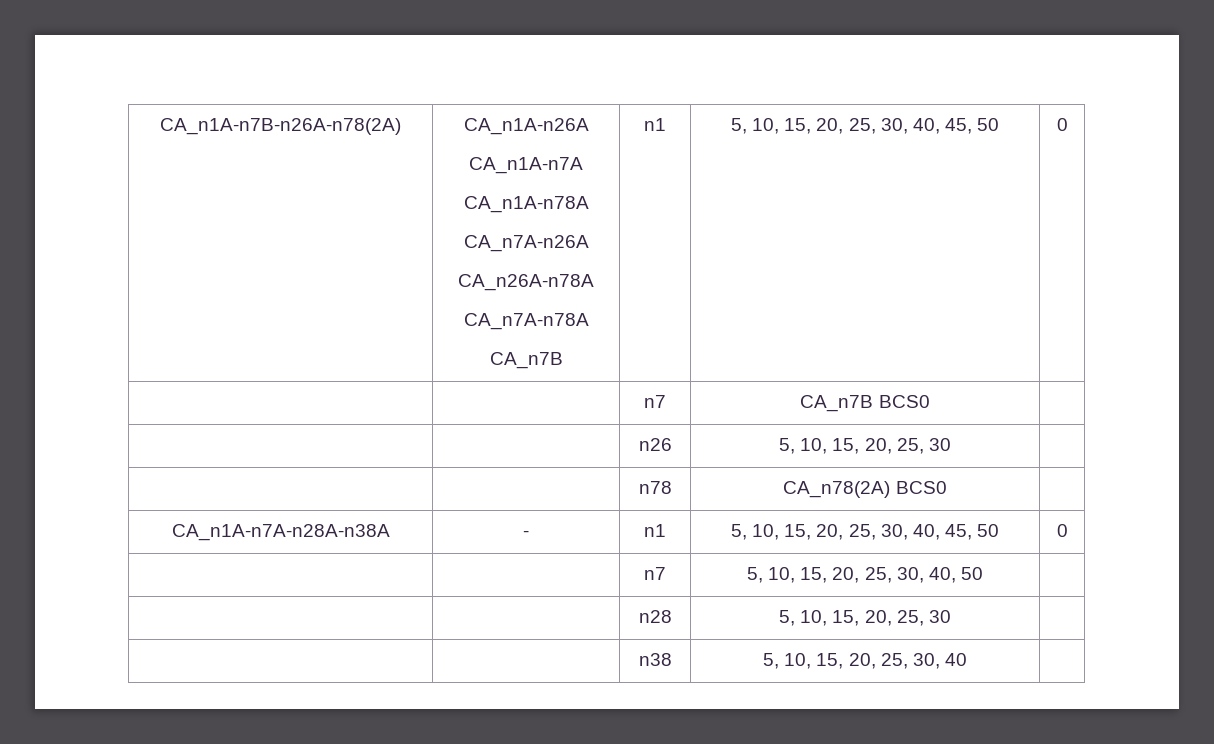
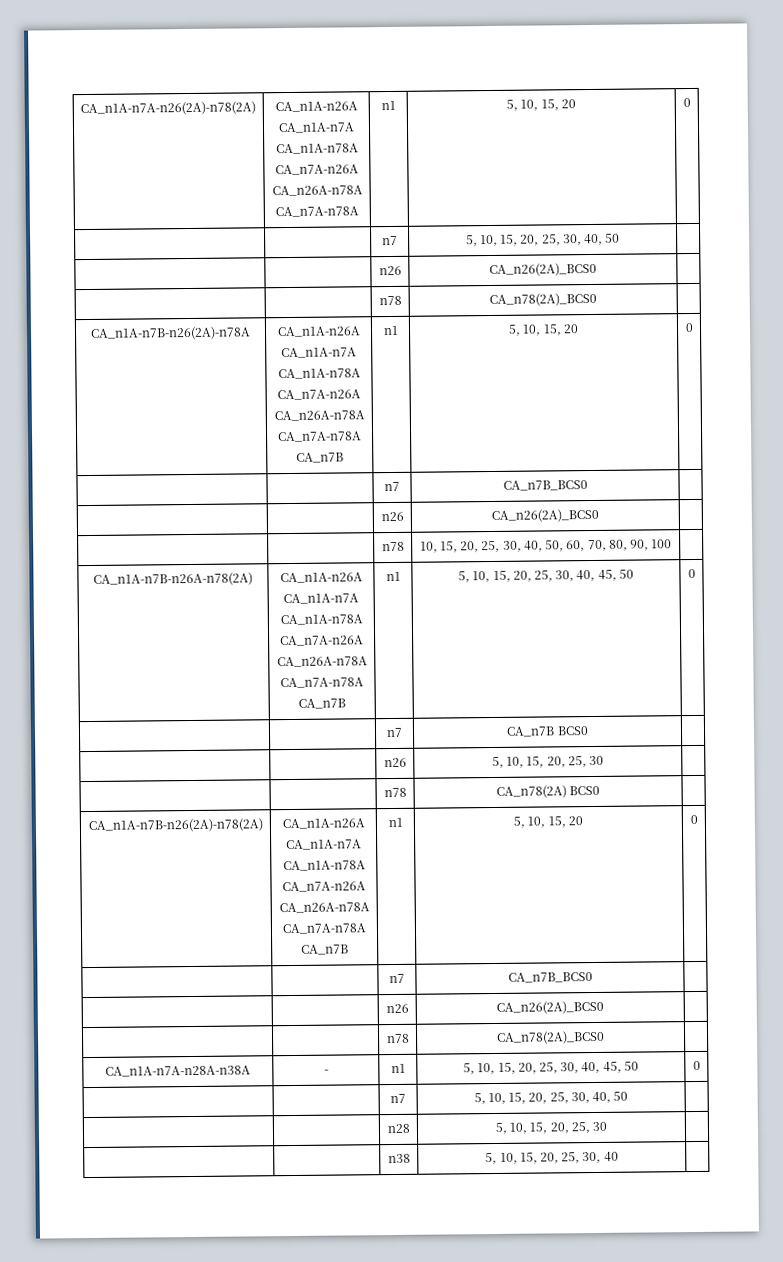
(160, 126) none -> [80,101,256,117] [274,101,358,113] [278,122,355,134] [275,143,359,155] [275,164,359,176] [271,185,363,197] [275,206,359,218] [380,100,396,111] [506,99,576,111] [682,97,691,108] [382,235,398,246] [465,233,621,247] [378,265,402,276] [488,262,597,278] [378,295,402,306] [488,292,597,308] [90,326,251,341] [276,326,361,338] [281,347,357,359] [277,368,361,380] [277,389,361,401] [273,410,365,422] [278,431,362,443] [296,452,344,463] [382,325,399,336] [508,324,579,336] [684,322,694,333] [384,481,400,492] [502,480,588,491] [380,511,404,522] [490,508,599,524] [381,541,405,552] [419,539,673,553] CA_n1A-n7A-n26(2A)-n78(2A) | CA_n1A-n26A // CA_n1A-n7A // CA_n1A-n78A // CA_n7A-n26A // CA_n26A-n78A // CA_n7A-n78A | n1 | 5, 10, 15, 20 | 0 // | | n7 | 5, 10, 15, 20, 25, 30, 40, 50 | // | | n26 | CA_n26(2A)_BCS0 | // | | n78 | CA_n78(2A)_BCS0 | // CA_n1A-n7B-n26(2A)-n78A | CA_n1A-n26A // CA_n1A-n7A // CA_n1A-n78A // CA_n7A-n26A // CA_n26A-n78A // CA_n7A-n78A // CA_n7B | n1 | 5, 10, 15, 20 | 0 // | | n7 | CA_n7B_BCS0 | // | | n26 | CA_n26(2A)_BCS0 | // | | n78 | 10, 15, 20, 25, 30, 40, 50, 60, 70, 80, 90, 100 | //
(947, 487) none -> [87,818,263,834] [281,818,365,830] [286,839,362,851] [282,860,366,872] [282,881,366,893] [278,902,370,914] [282,923,367,935] [301,944,349,955] [387,817,403,828] [513,816,583,828] [689,814,698,825] [389,973,405,984] [507,972,593,983] [385,1003,409,1014] [495,1000,604,1015] [386,1033,410,1044] [495,1030,605,1045] // CA_n1A-n7B-n26(2A)-n78(2A) | CA_n1A-n26A // CA_n1A-n7A // CA_n1A-n78A // CA_n7A-n26A // CA_n26A-n78A // CA_n7A-n78A // CA_n7B | n1 | 5, 10, 15, 20 | 0 // | | n7 | CA_n7B_BCS0 | // | | n26 | CA_n26(2A)_BCS0 | // | | n78 | CA_n78(2A)_BCS0 |

